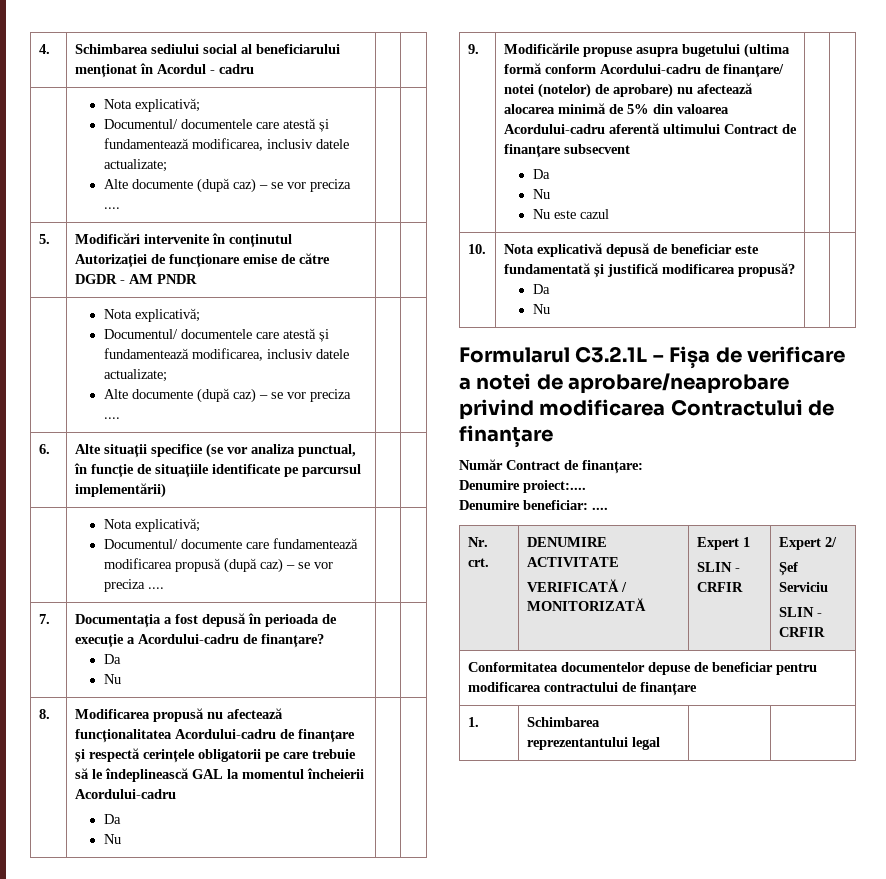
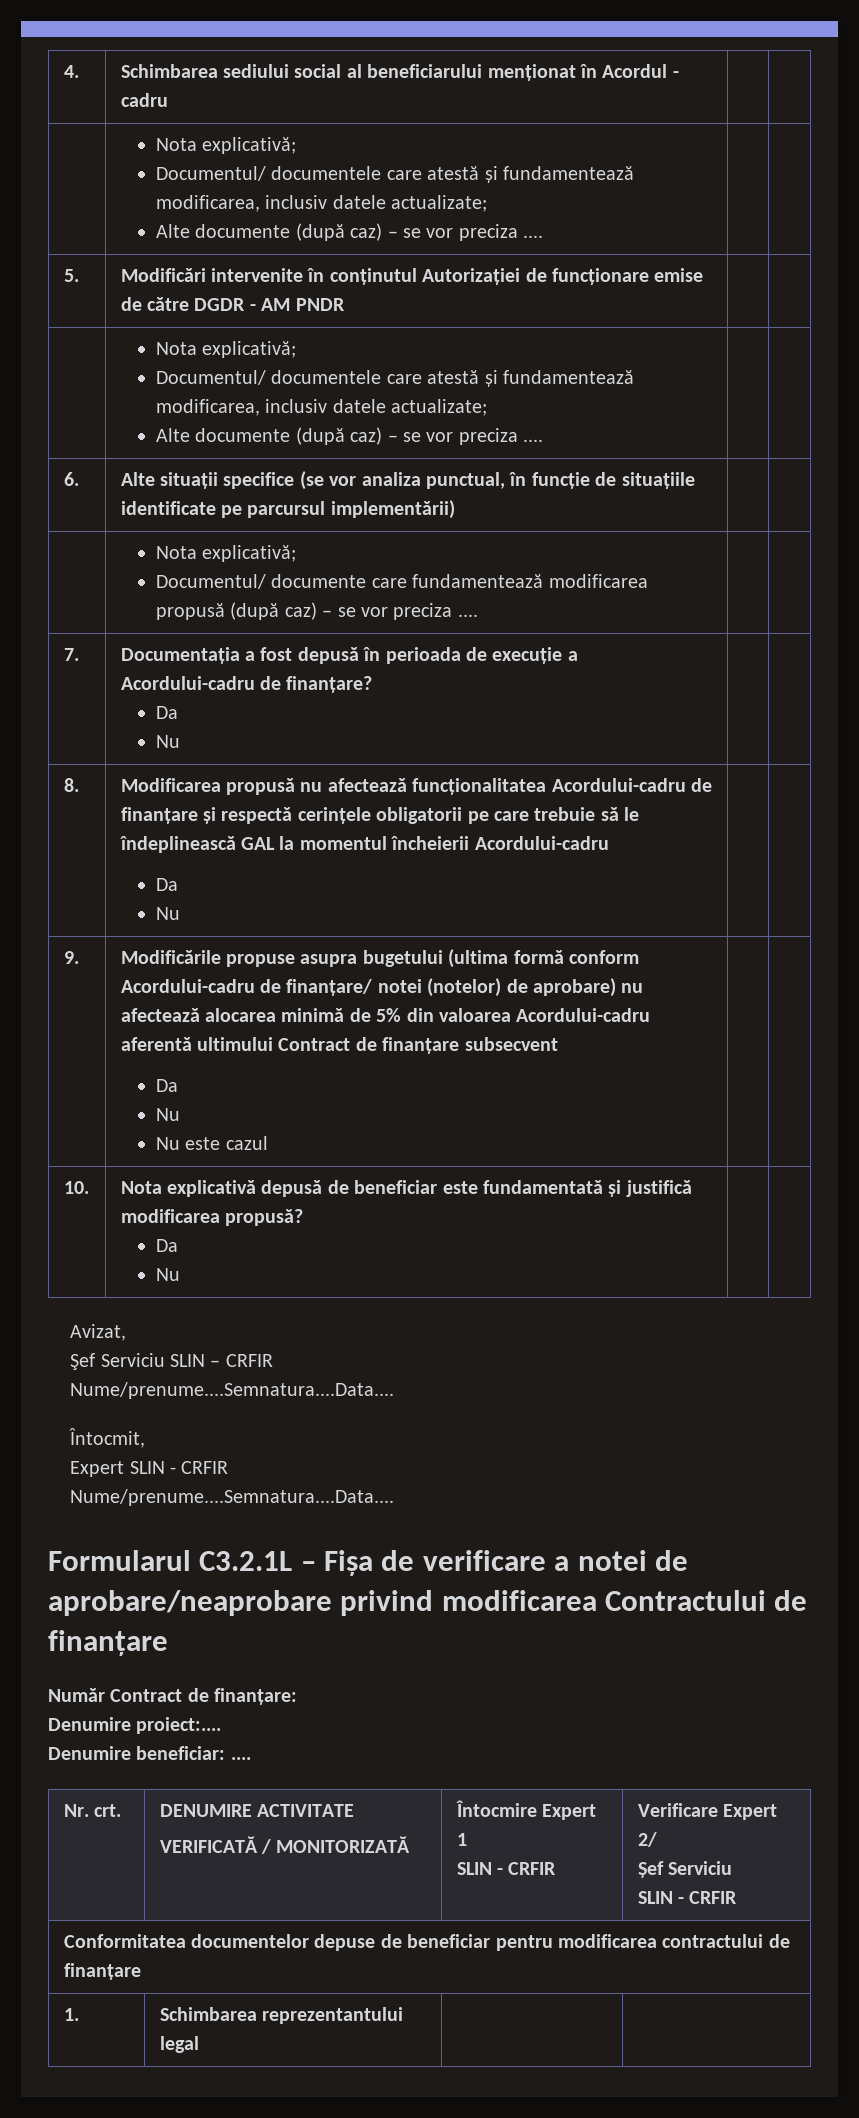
(550, 309) none -> [70,1324,127,1341] [70,1353,273,1370] [70,1382,395,1399] [69,1428,146,1448] [70,1461,229,1477] [70,1489,395,1506] // Avizat, // Şef Serviciu SLIN – CRFIR // Nume/prenume....Semnatura....Data.... // Întocmit, // Expert SLIN - CRFIR // Nume/prenume....Semnatura....Data....
(646, 604) none -> [455,1800,537,1817] Întocmire
(743, 587) none -> [637,1803,718,1817] Verificare

